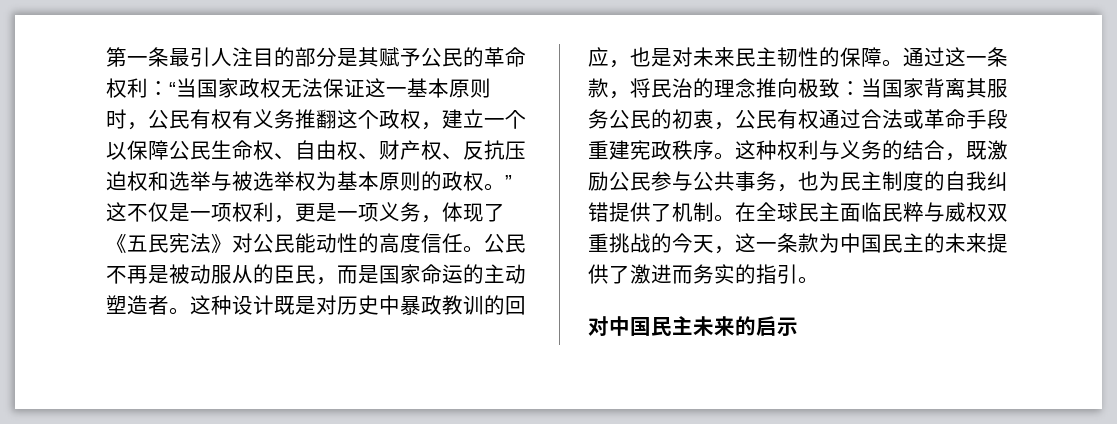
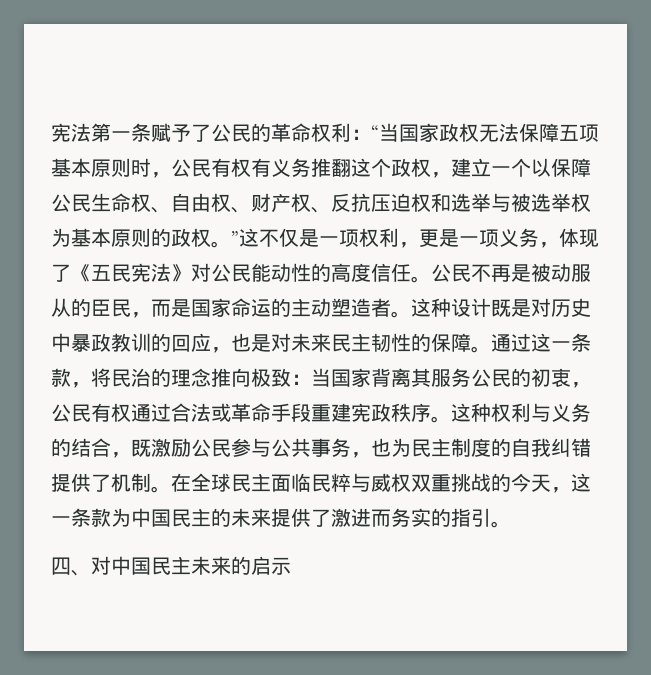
[106,47,421,67] 第一条最引人注目的部分是其赋予 -> [51,123,211,142] 宪法第一条赋予了
[344,78,407,98] 证这一 -> [539,123,599,142] 障五项
(819, 280) none -> [51,557,91,576] 四、

